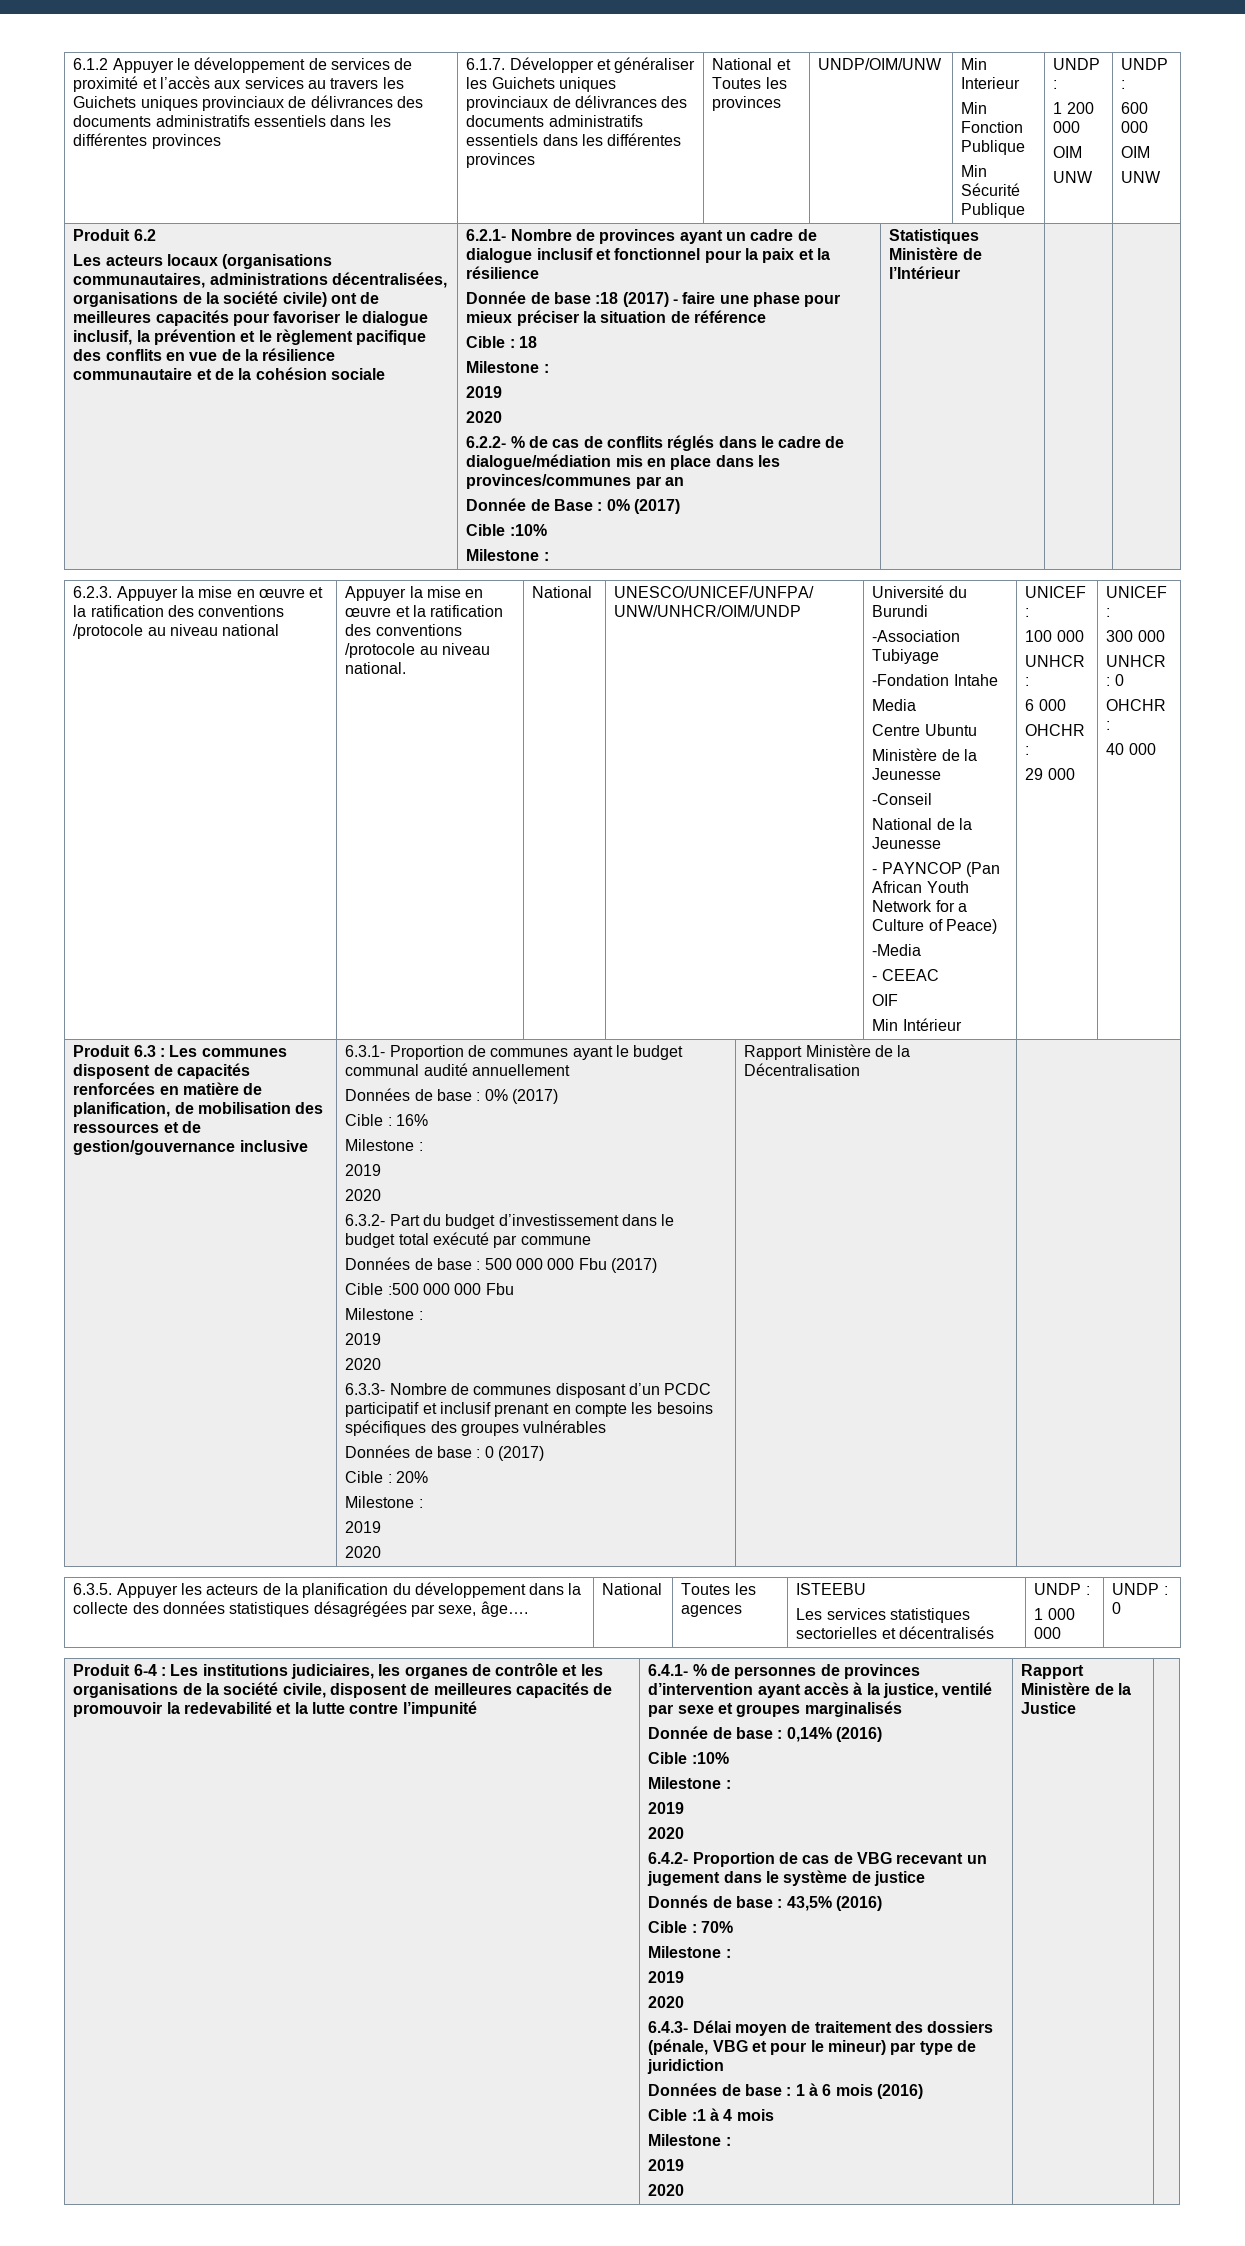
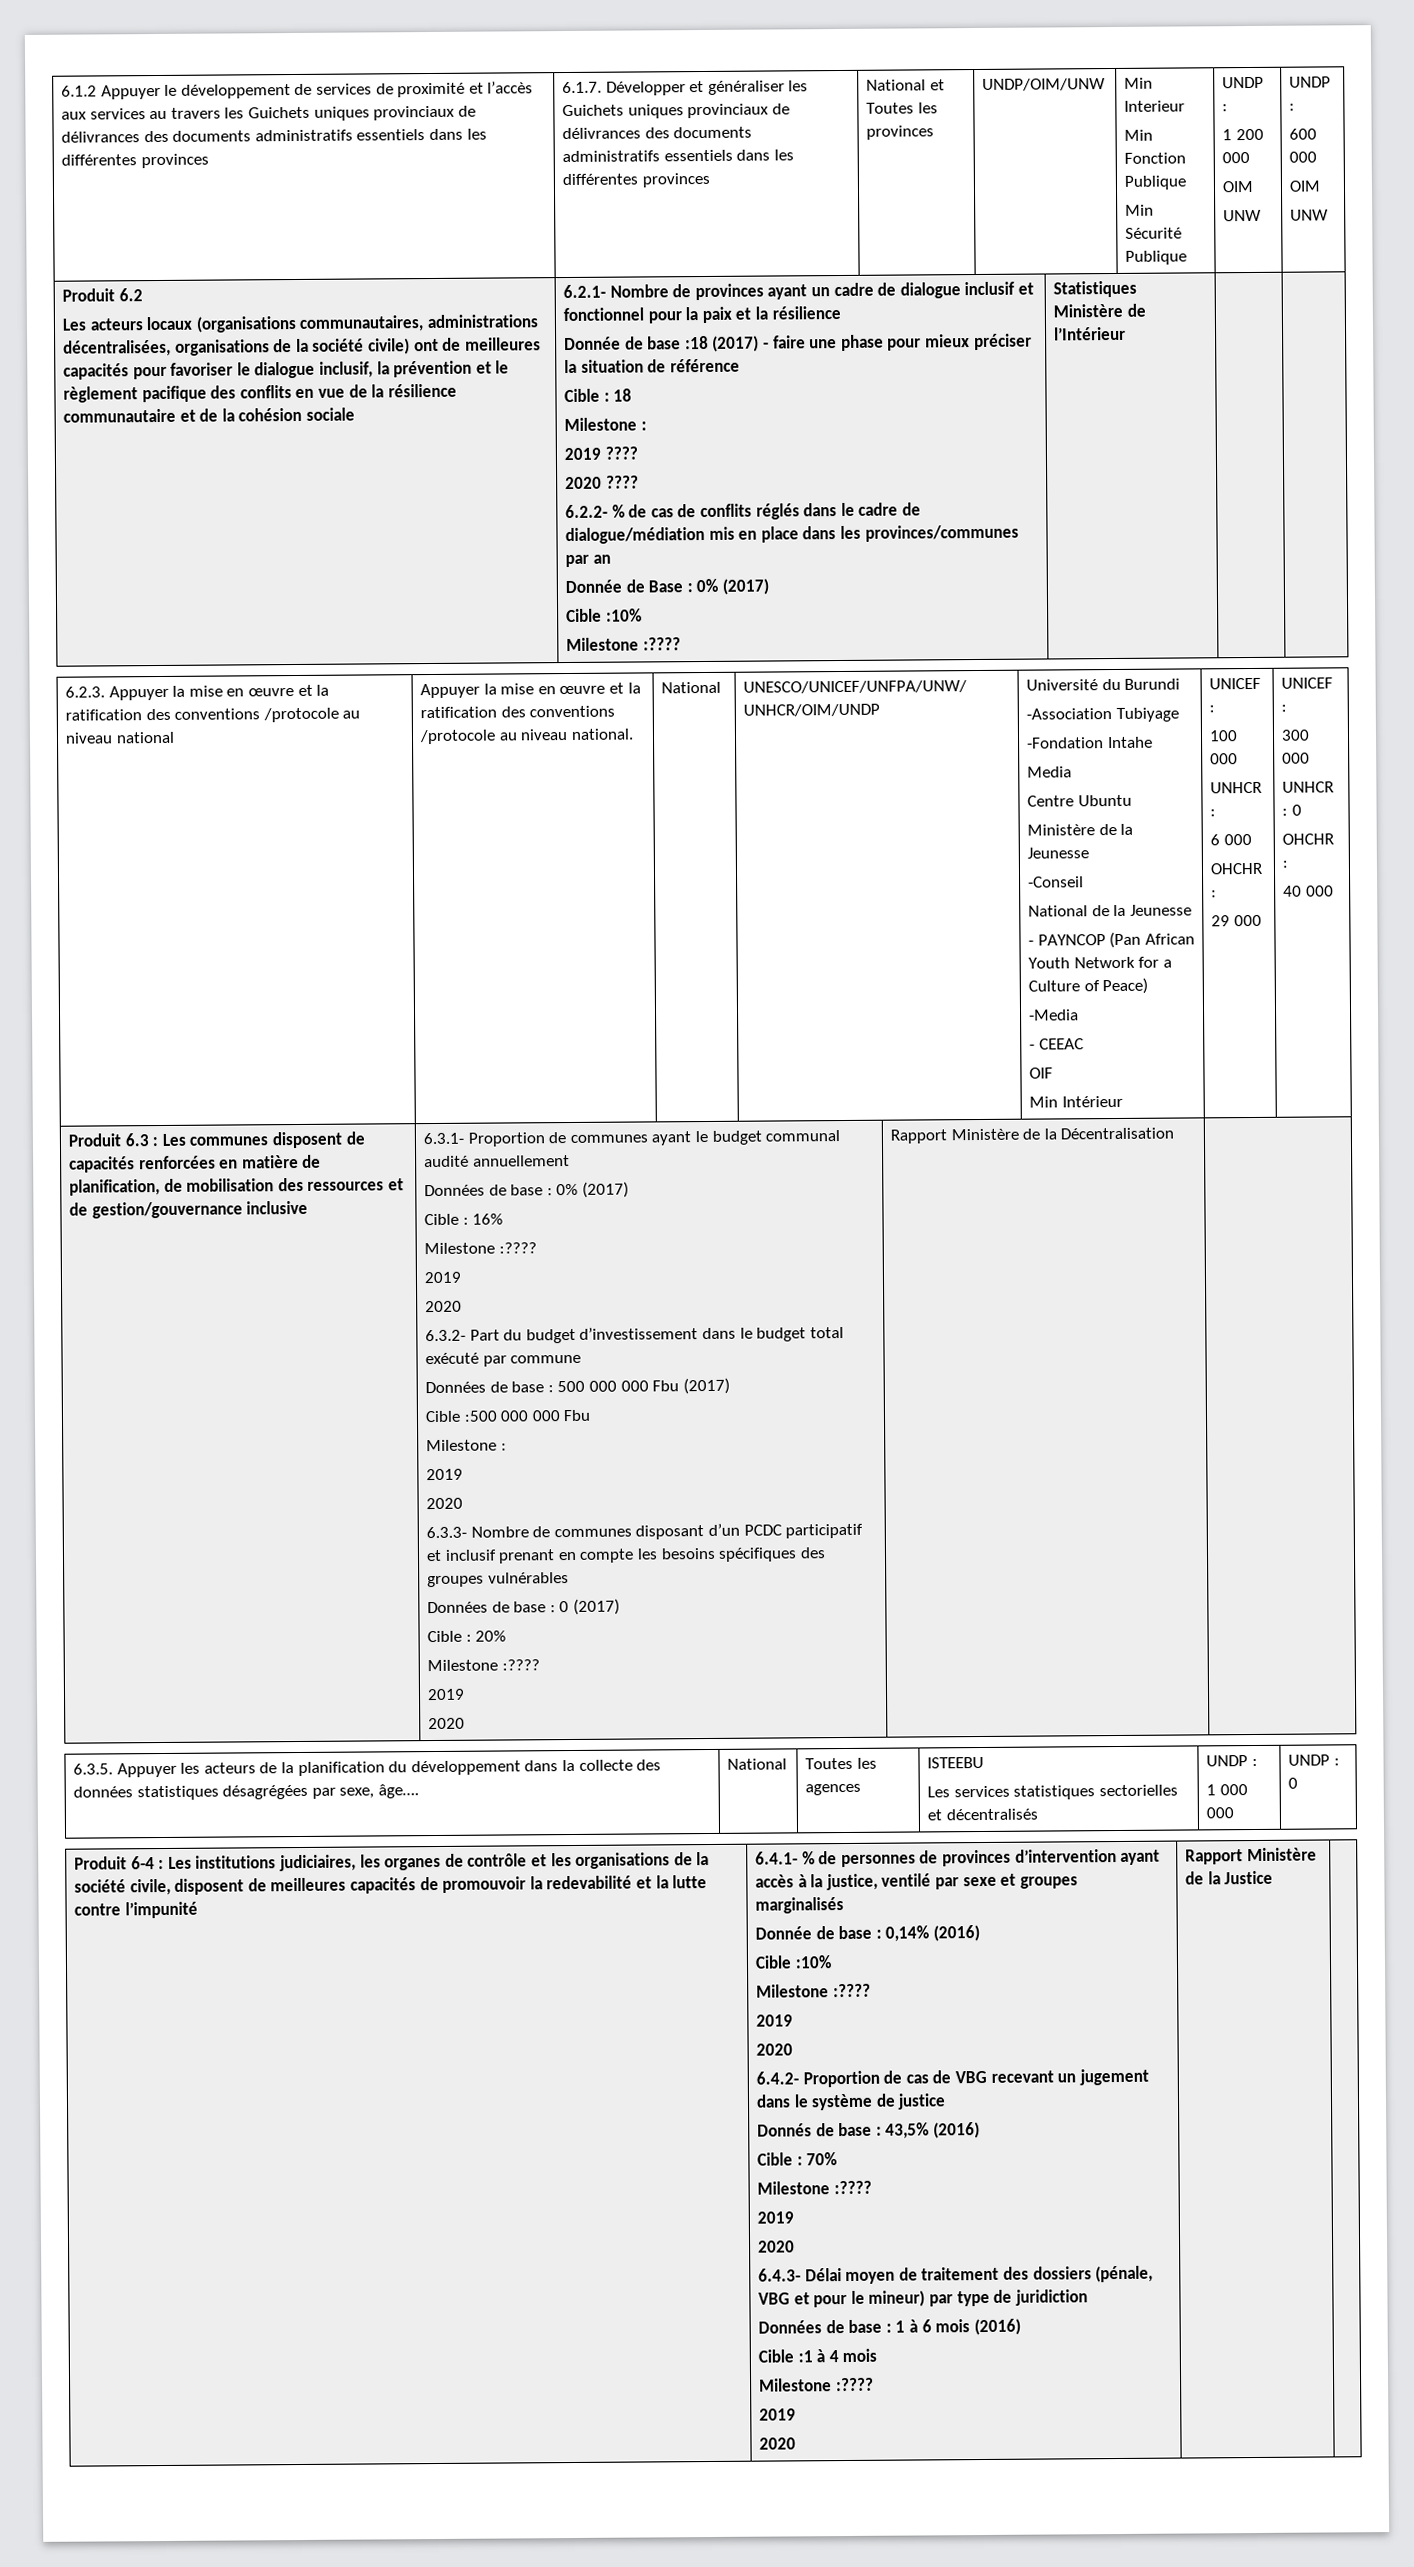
[466,411,503,423] // 2020 -> [604,446,638,460] [565,475,639,490] ???? // 2020 ????
[543,552,549,561] : -> [642,637,681,651] :????
[418,1142,423,1151] : -> [498,1242,537,1254] :????
[418,1499,423,1508] : -> [501,1659,540,1671] :????
[725,1780,731,1789] : -> [832,1983,871,1998] :????
[725,1949,731,1958] : -> [833,2180,872,2195] :????
[725,2137,731,2146] : -> [835,2377,874,2392] :????

